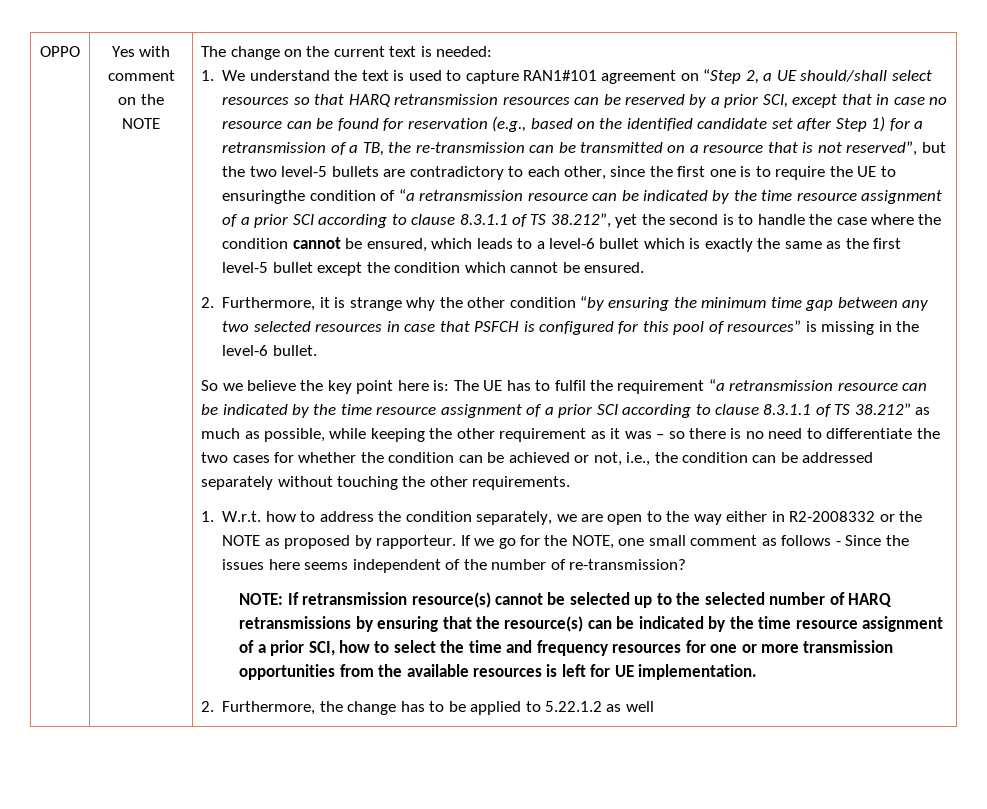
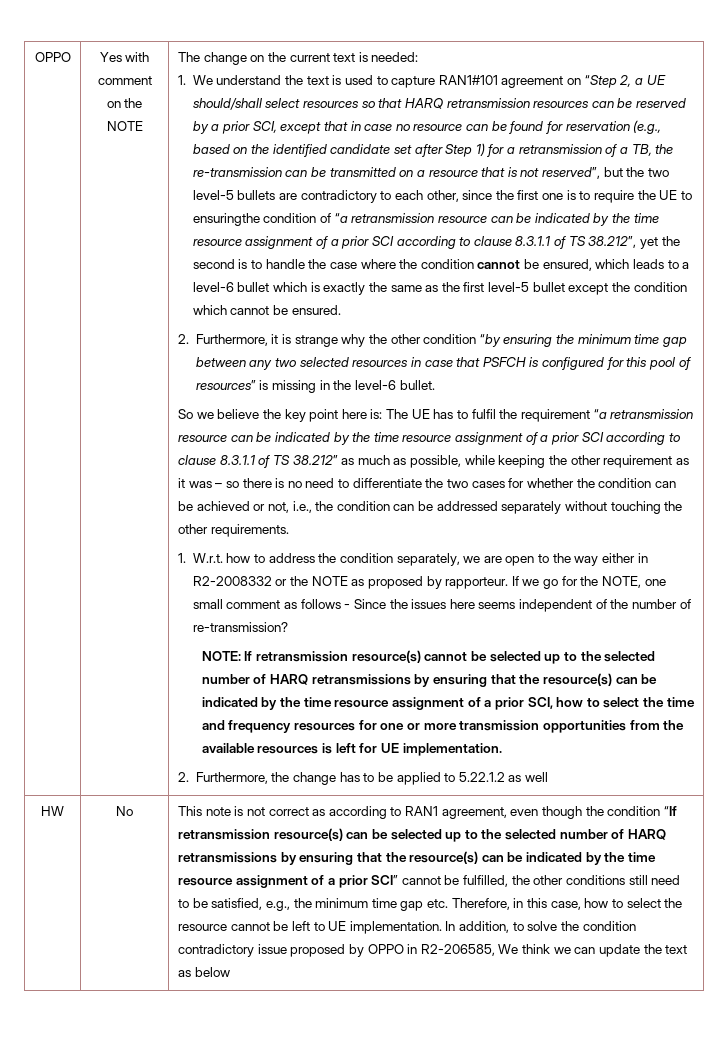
(654, 706) none -> [41,806,64,816] [116,806,133,816] [177,806,677,819] [177,828,667,842] [177,851,657,865] [177,875,681,888] [177,898,683,911] [177,921,636,934] [177,944,688,957] [177,967,230,977] // HW | No | This note is not correct as according to RAN1 agreement, even though the condition “If retransmission resource(s) can be selected up to the selected number of HARQ retransmissions by ensuring that the resource(s) can be indicated by the time resource assignment of a prior SCI” cannot be fulfilled, the other conditions still need to be satisfied, e.g., the minimum time gap etc. Therefore, in this case, how to select the resource cannot be left to UE implementation. In addition, to solve the condition contradictory issue proposed by OPPO in R2-206585, We think we can update the text as below

